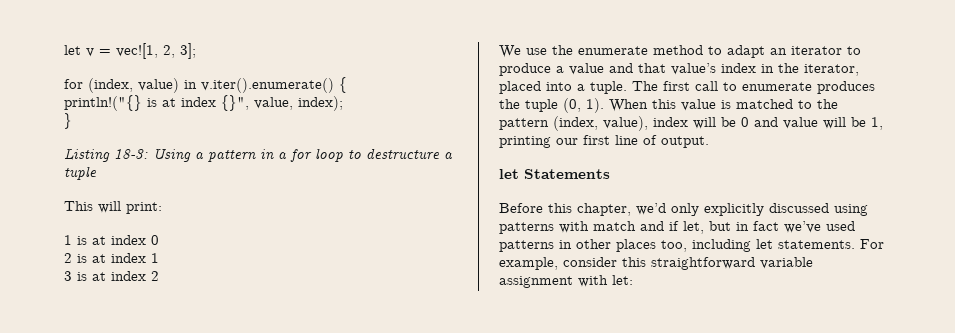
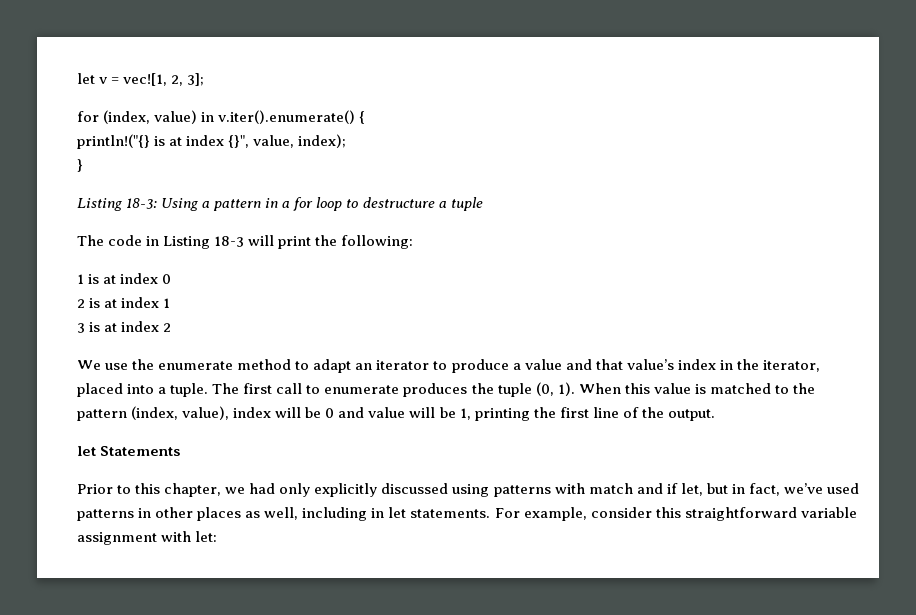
[64,201,162,214] This will print: -> [77,235,414,249] The code in Listing 18-3 will print the following:
[556,138,578,145] our -> [533,407,556,418] the
(657, 140) none -> [641,407,664,418] the
[499,203,666,216] Before this chapter, we’d -> [77,483,276,497] Prior to this chapter, we had
[753,221,779,231] fact -> [748,483,780,496] fact,
[661,239,751,252] too, including -> [245,507,385,521] as well, including in

